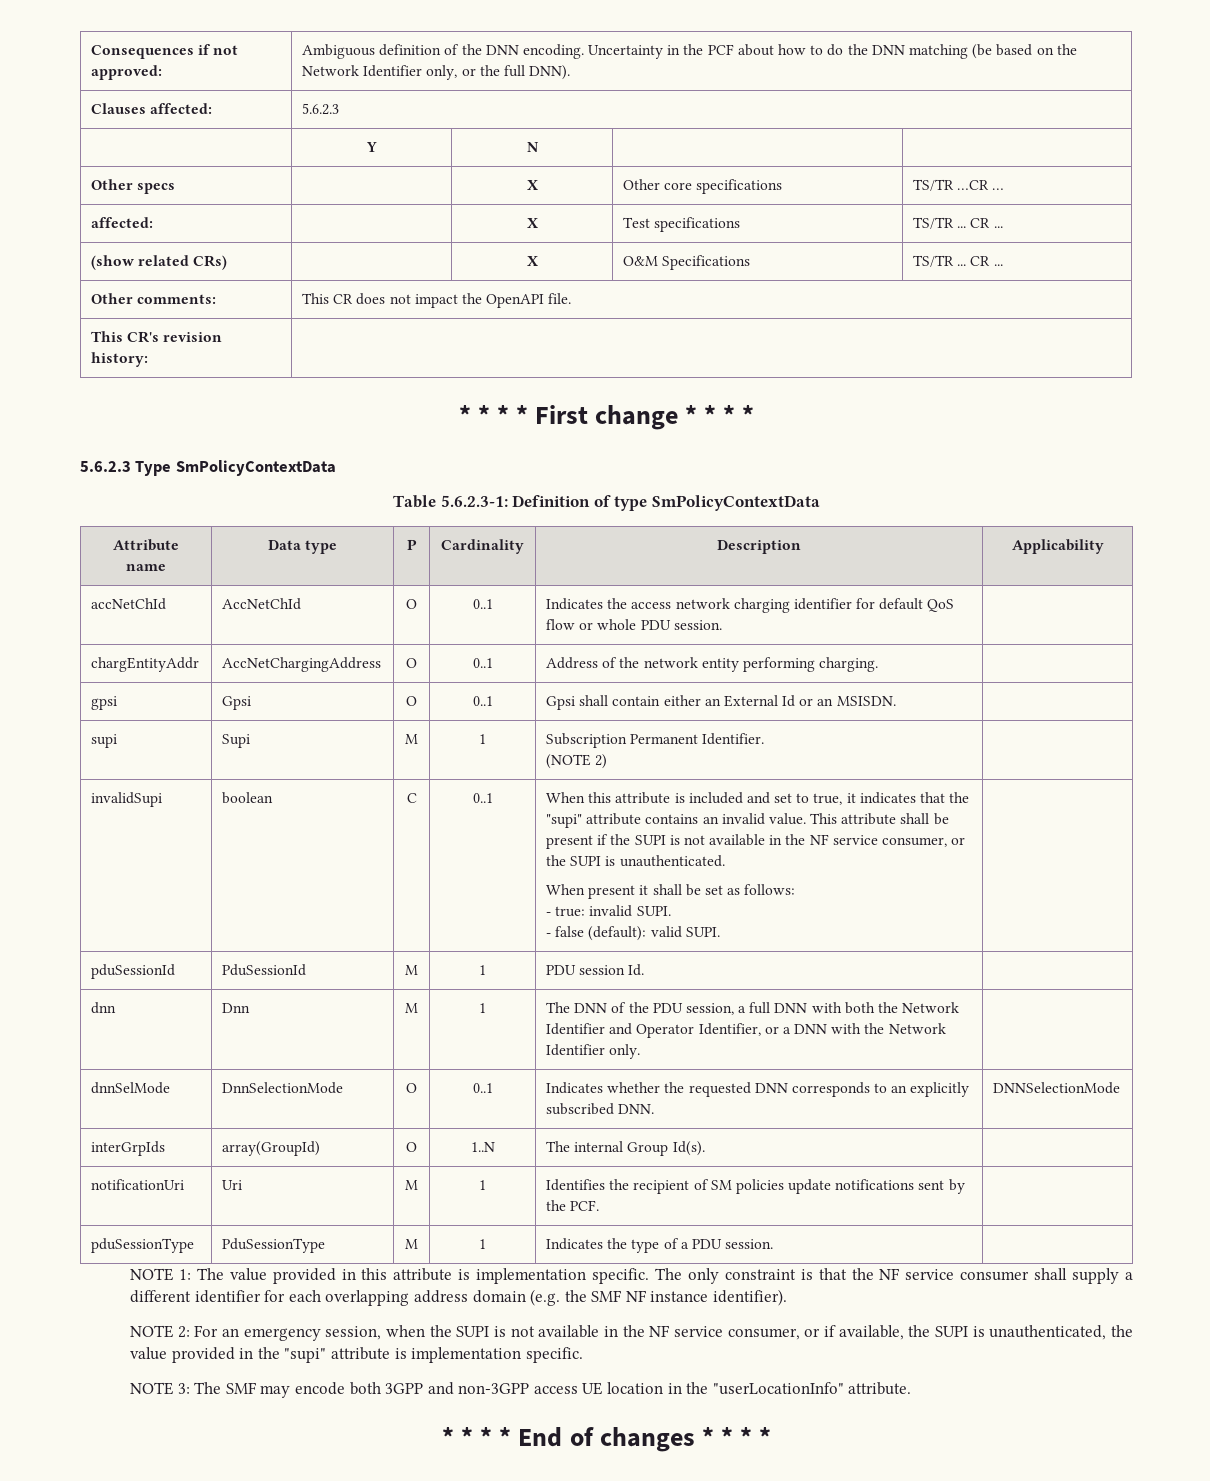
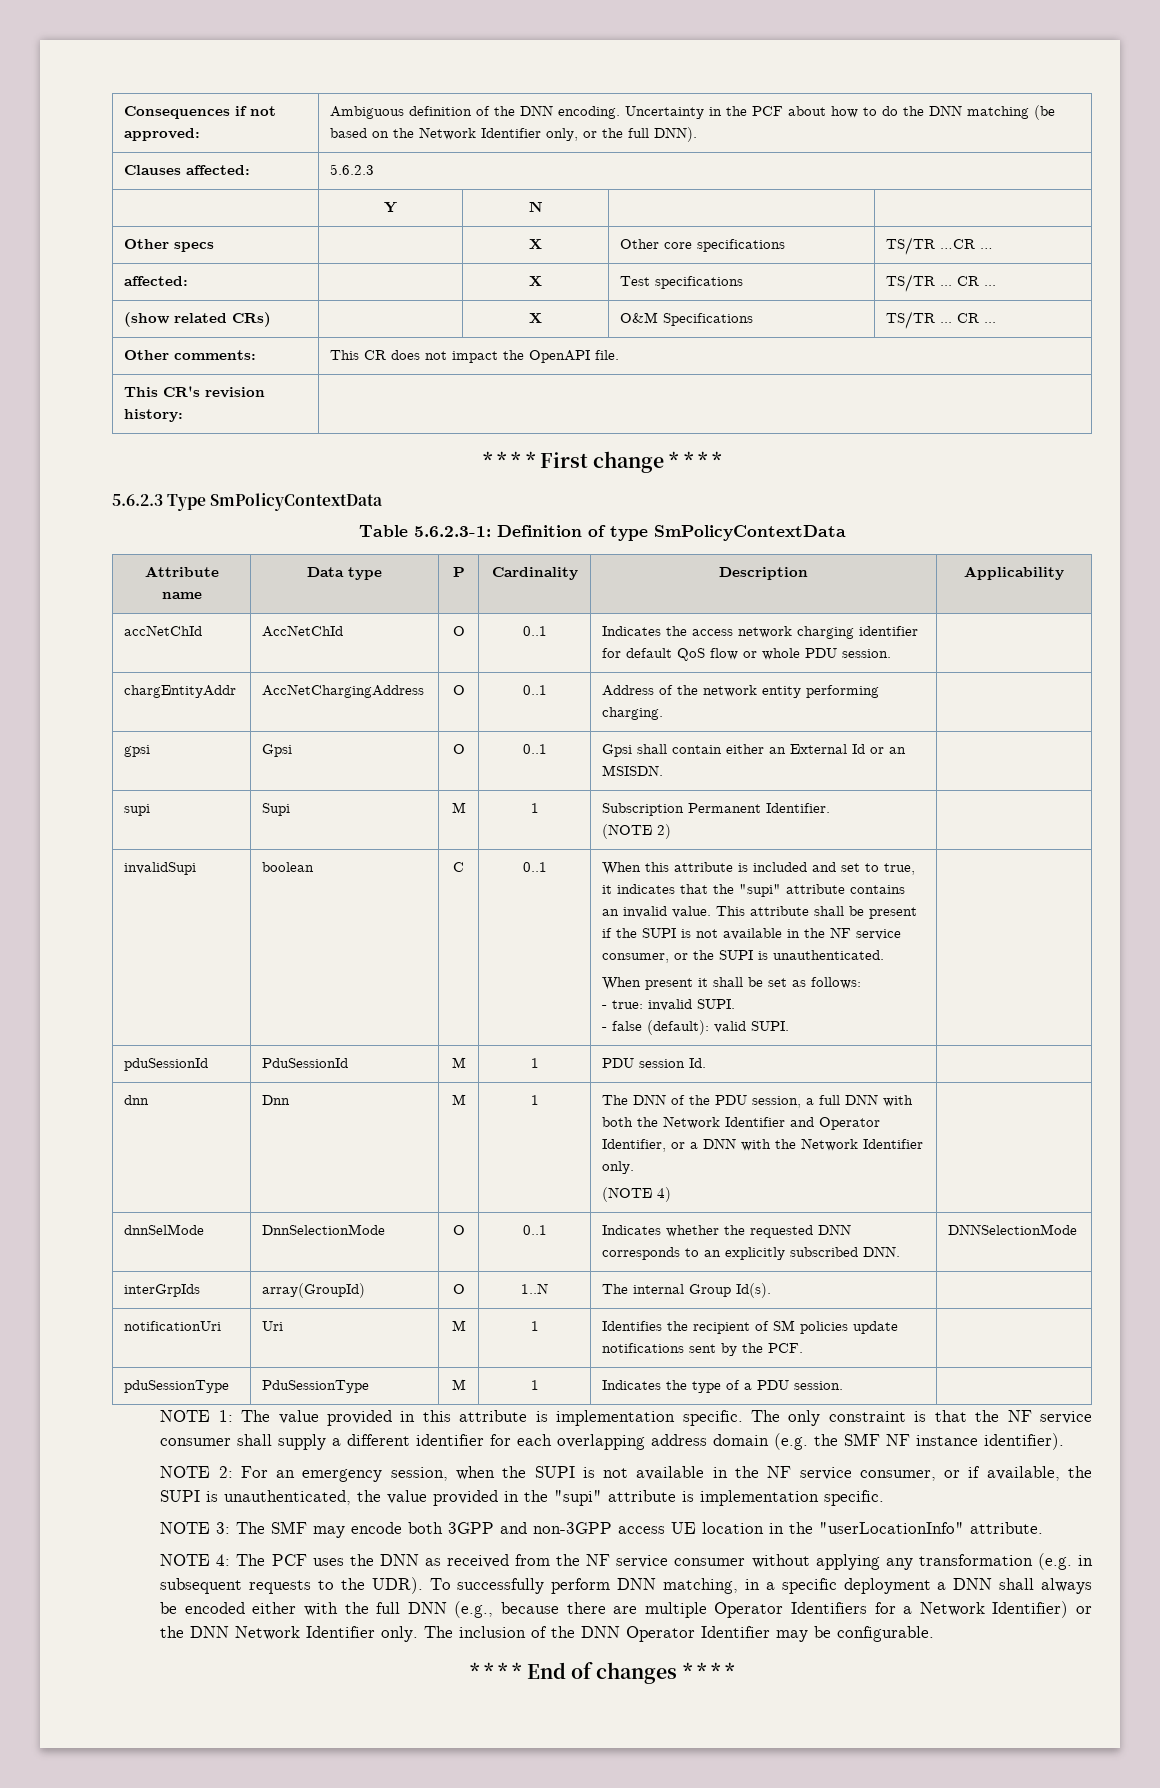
(641, 1051) none -> [602,1187,672,1202] // (NOTE 4)
(912, 1388) none -> [160,1553,1093,1570] [160,1577,1092,1594] [160,1601,1092,1618] [160,1626,935,1642] // NOTE 4: The PCF uses the DNN as received from the NF service consumer without applying any transformation (e.g. in subsequent requests to the UDR). To successfully perform DNN matching, in a specific deployment a DNN shall always be encoded either with the full DNN (e.g., because there are multiple Operator Identifiers for a Network Identifier) or the DNN Network Identifier only. The inclusion of the DNN Operator Identifier may be configurable.

